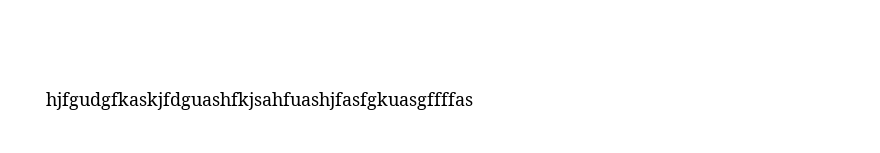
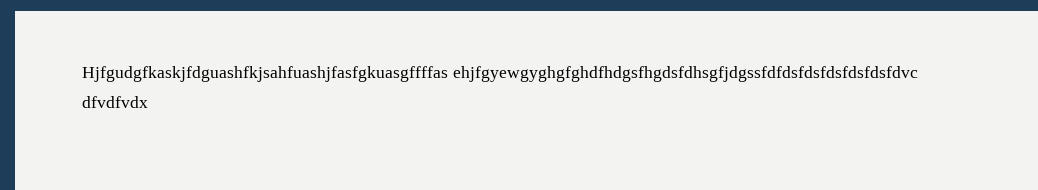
[46,92,473,110] hjfgudgfkaskjfdguashfkjsahfuashjfasfgkuasgffffas -> [82,66,918,82] [82,96,148,108] Hjfgudgfkaskjfdguashfkjsahfuashjfasfgkuasgffffas ehjfgyewgyghgfghdfhdgsfhgdsfdhsgfjdgssfdfdsfdsfdsfdsfdsfdvc dfvdfvdx

